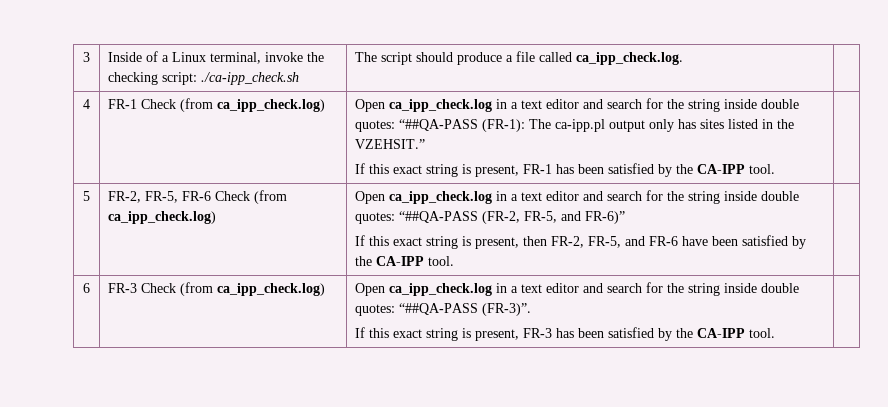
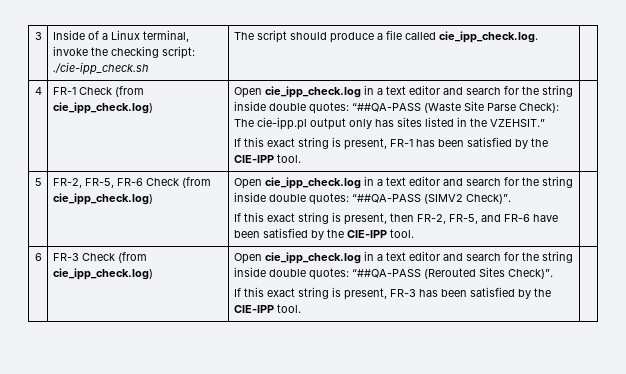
[201,72,300,85] ./ca-ipp_check.sh -> [52,62,149,75] ./cie-ipp_check.sh
[576,52,684,65] ca_ipp_check.log. -> [438,31,538,43] cie_ipp_check.log.
[217,99,326,112] [355,99,493,112] ca_ipp_check.log) | Open ca_ipp_check.log -> [52,102,153,114] [233,86,361,98] cie_ipp_check.log) | Open cie_ipp_check.log
[482,119,606,132] (FR-1): The ca-ipp.pl -> [423,101,559,113] [233,117,307,130] (Waste Site Parse Check): The cie-ipp.pl
[697,164,746,174] CA-IPP -> [233,155,274,163] CIE-IPP
[108,211,217,224] [355,191,493,204] ca_ipp_check.log) | Open ca_ipp_check.log -> [52,193,153,205] [233,177,361,189] cie_ipp_check.log) | Open cie_ipp_check.log
[482,211,626,224] (FR-2, FR-5, and FR-6)” -> [423,194,511,204] (SIMV2 Check)”.
[376,256,425,266] CA-IPP -> [346,230,387,238] CIE-IPP
[217,283,326,296] [355,283,493,296] ca_ipp_check.log) | Open ca_ipp_check.log -> [52,268,153,280] [233,252,361,264] cie_ipp_check.log) | Open cie_ipp_check.log
[482,303,532,316] (FR-3)”. -> [423,267,553,279] (Rerouted Sites Check)”.
[697,328,746,338] CA-IPP -> [233,305,274,313] CIE-IPP

